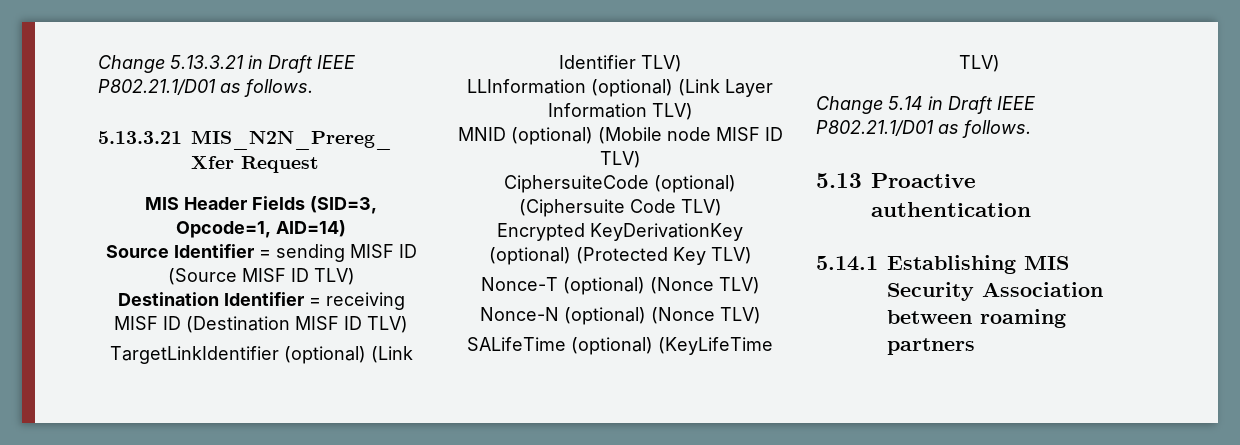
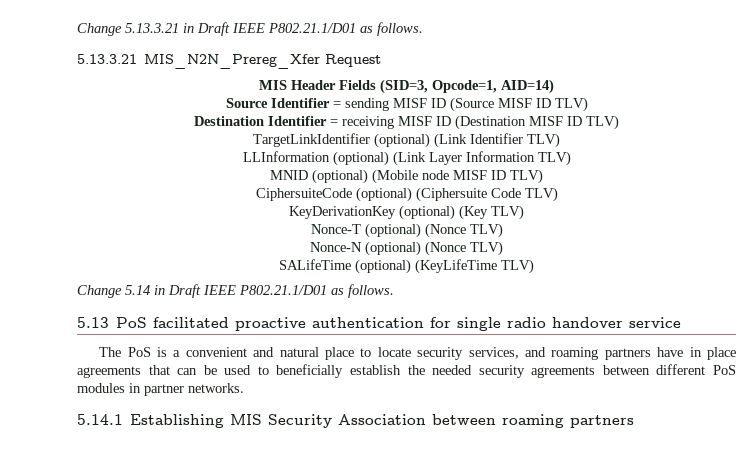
[497,223,585,241] Encrypted -> (558, 194) none
[575,247,706,265] (Protected Key -> [459,205,488,220] (Key
[871,173,976,188] [871,202,1031,217] Proactive authentication -> [116,317,682,331] [99,347,737,360] [77,364,736,378] [77,383,244,396] PoS facilitated proactive authentication for single radio handover service // The PoS is a convenient and natural place to locate security services, and roaming partners have in place agreements that can be used to beneficially establish the needed security agreements between different PoS modules in partner networks.

